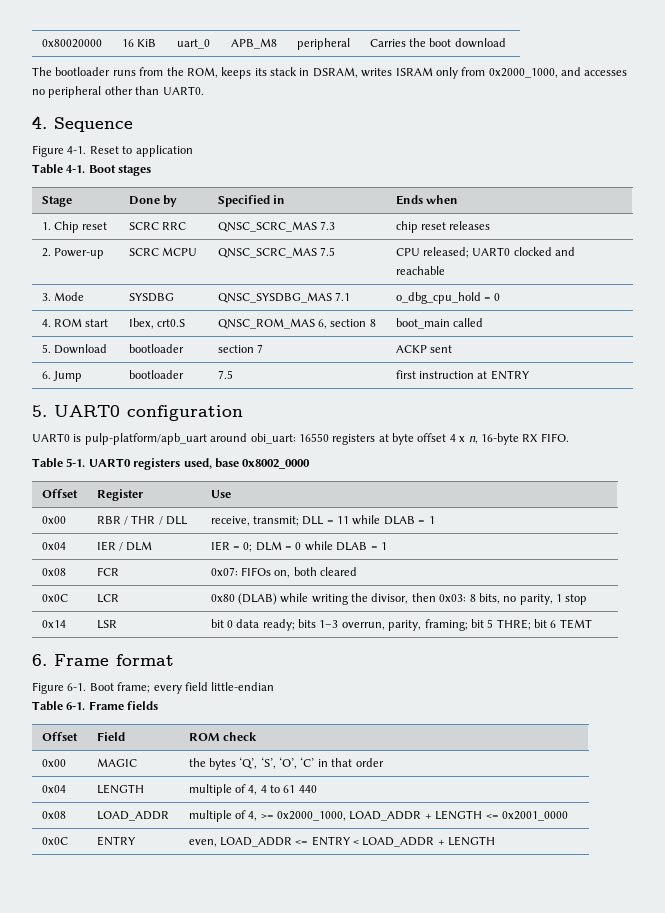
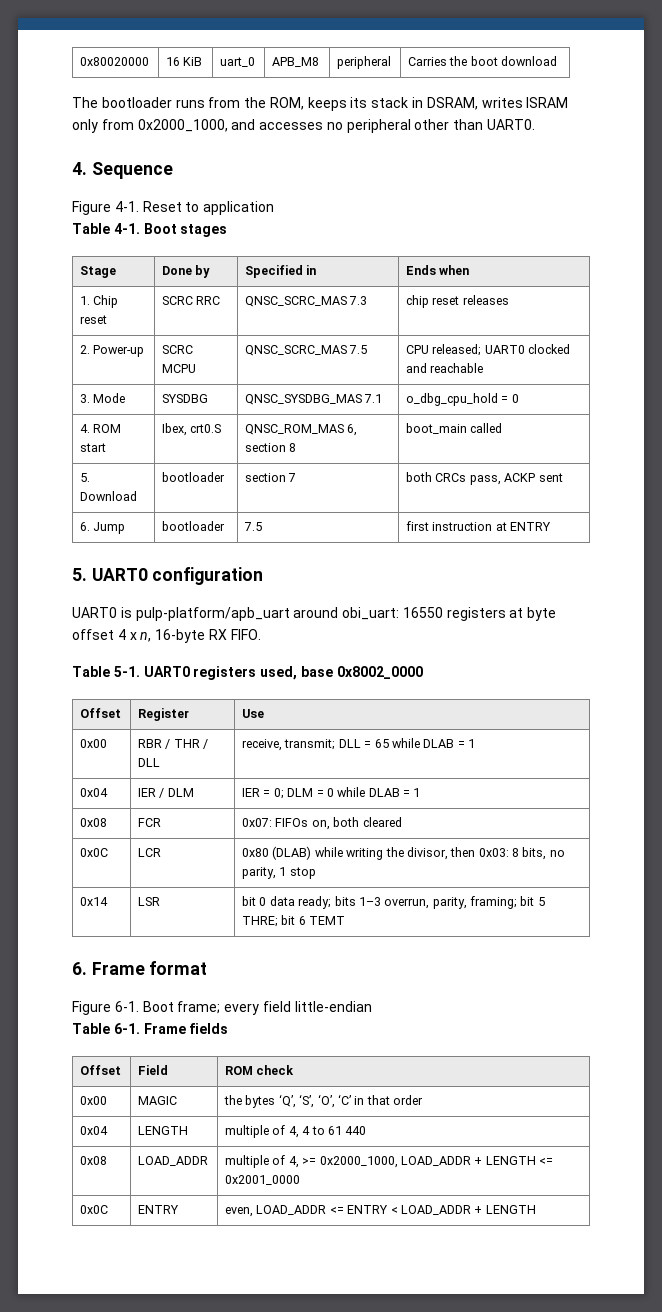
(263, 348) none -> [406,472,501,485] both CRCs pass,
[337,516,350,524] 11 -> [374,739,389,748] 65

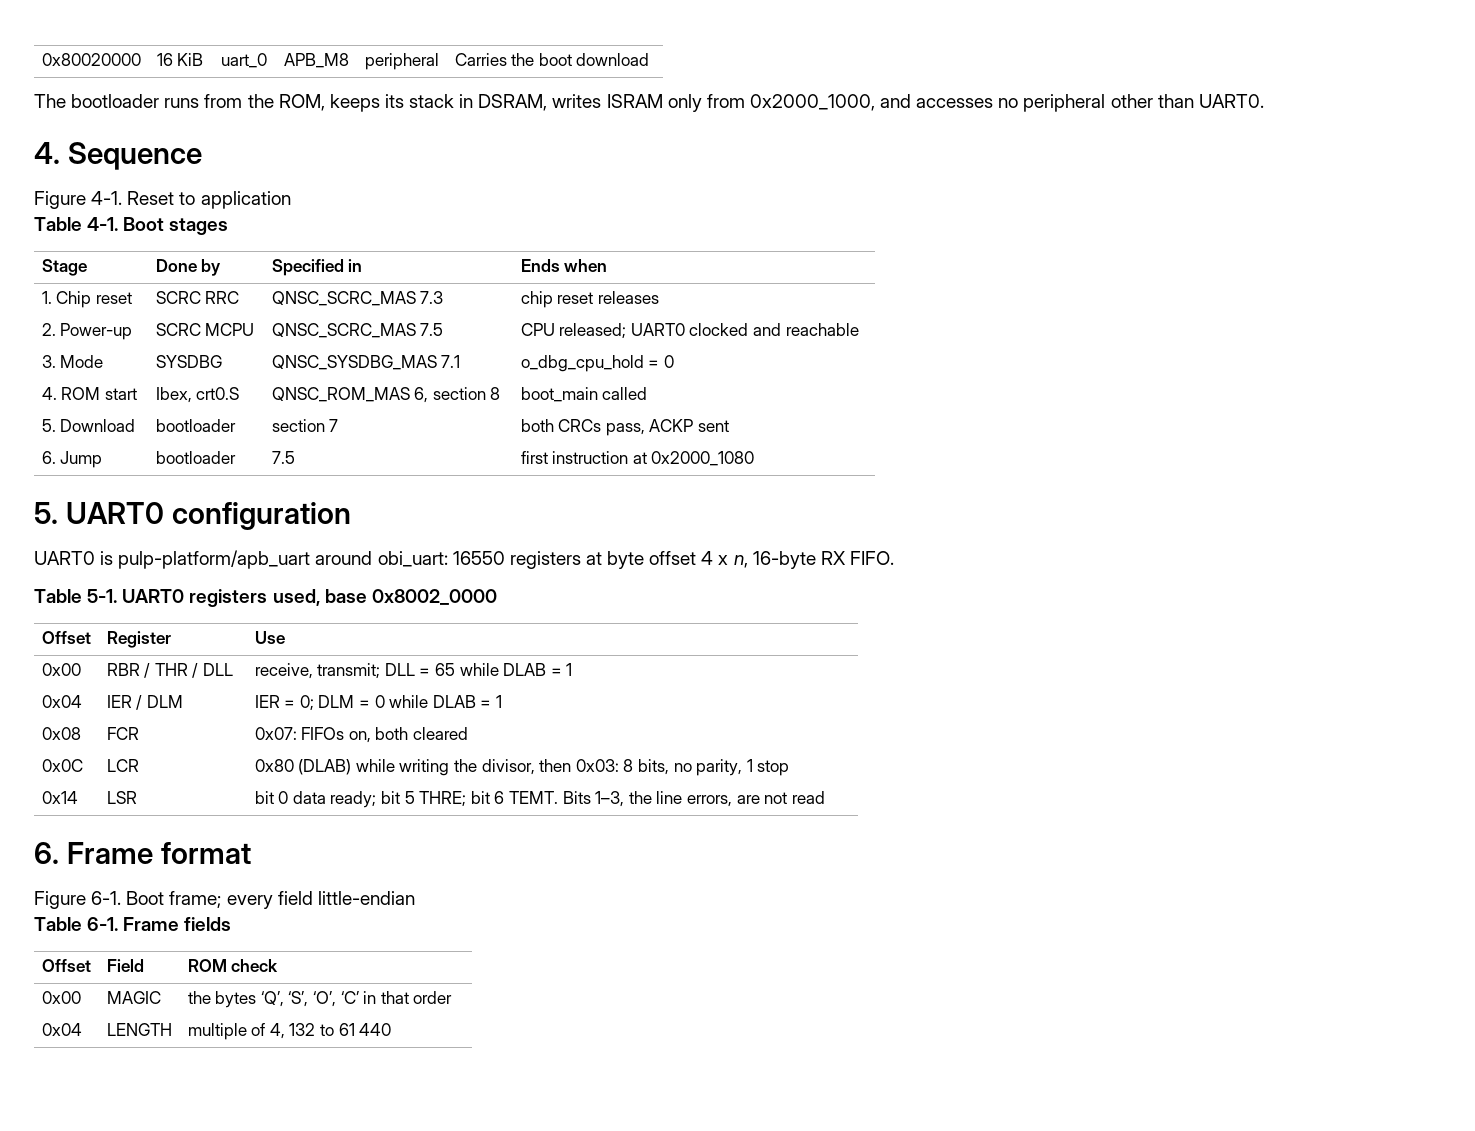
[510,522,552,531] ENTRY -> [651,451,755,466] 0x2000_1080
[334,896,518,909] bits 1–3 overrun, parity, framing; -> (377, 799) none
[309,916,346,925] TEMT -> [508,791,825,807] TEMT. Bits 1–3, the line errors, are not read
[302,1126,311,1135] 4 -> [289,1023,316,1036] 132
[80,1156,108,1165] [138,1156,209,1166] [225,1155,554,1168] [225,1175,301,1185] [80,1205,109,1214] [138,1205,180,1214] [225,1205,536,1217] // 0x08 | LOAD_ADDR | multiple of 4, >= 0x2000_1000, LOAD_ADDR + LENGTH <= 0x2001_0000 // 0x0C | ENTRY | even, LOAD_ADDR <= ENTRY < LOAD_ADDR + LENGTH -> (392, 1029) none

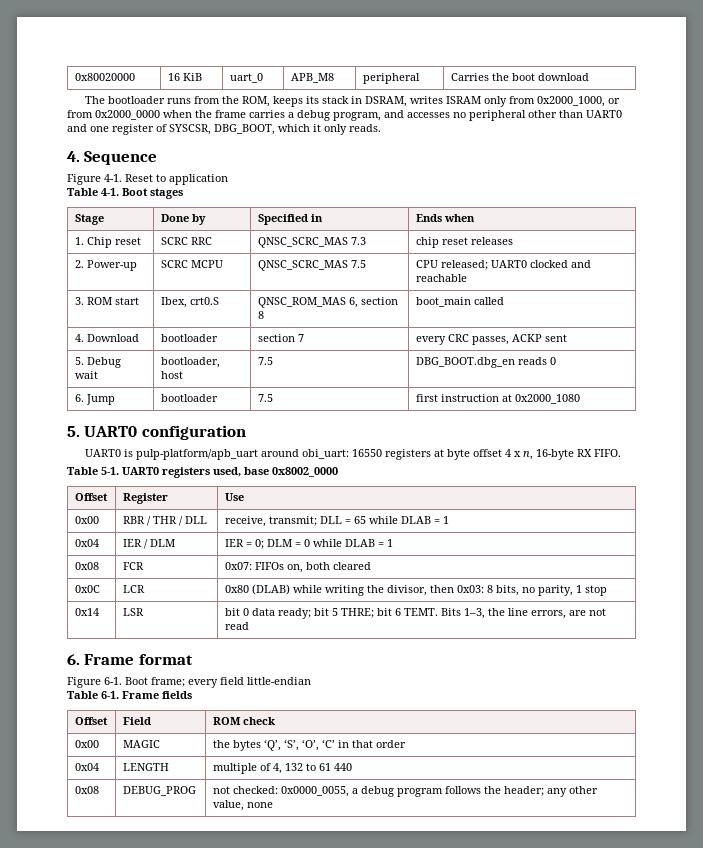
(875, 102) none -> [608,98,621,104] [67,110,381,121] or from 0x2000_0000 when the frame carries a debug program,
[1198,94,1264,108] UART0. -> [586,110,622,118] [67,124,381,135] UART0 and one register of SYSCSR, DBG_BOOT, which it only reads.
[60,355,104,368] [155,355,222,368] [271,355,461,370] [520,355,674,372] [41,387,57,400] Mode | SYSDBG | QNSC_SYSDBG_MAS 7.1 | o_dbg_cpu_hold = 0 // 4. -> (84, 301) none
[41,419,56,432] 5. -> [74,334,84,342] 4.
[520,419,645,436] both CRCs pass, -> [415,334,509,345] every CRC passes,
(730, 426) none -> [74,357,121,368] [74,371,98,379] [160,357,220,368] [160,371,183,379] [257,357,273,365] [415,357,556,368] // 5. Debug wait | bootloader, host | 7.5 | DBG_BOOT.dbg_en reads 0
(392, 1029) none -> [74,786,99,794] [122,786,196,796] [212,786,598,797] [212,800,273,811] // 0x08 | DEBUG_PROG | not checked: 0x0000_0055, a debug program follows the header; any other value, none

